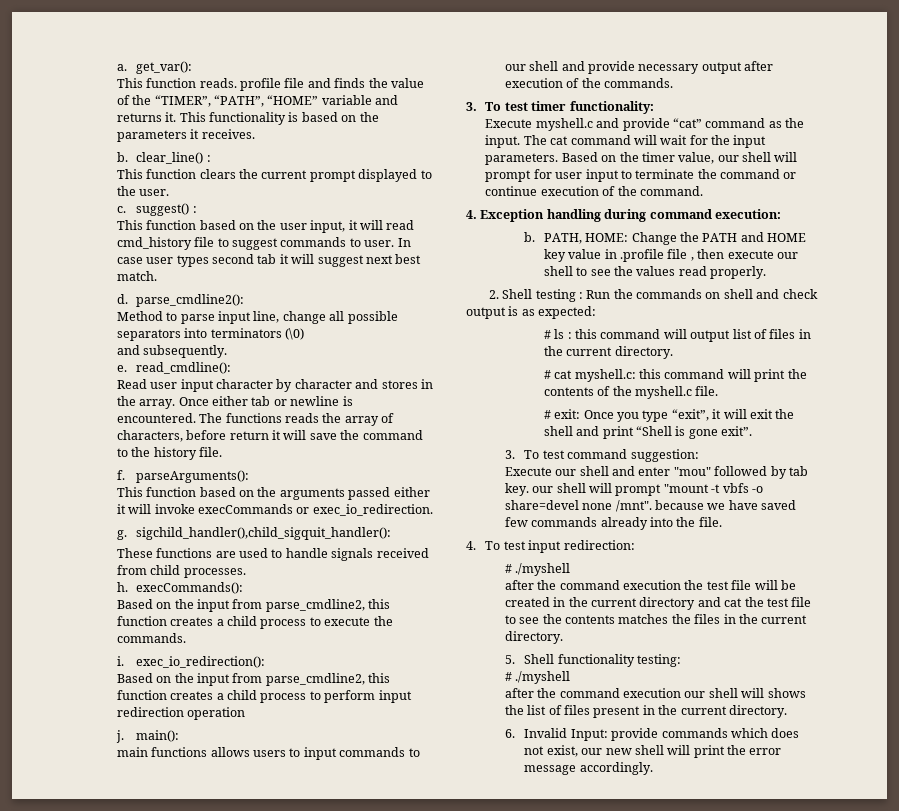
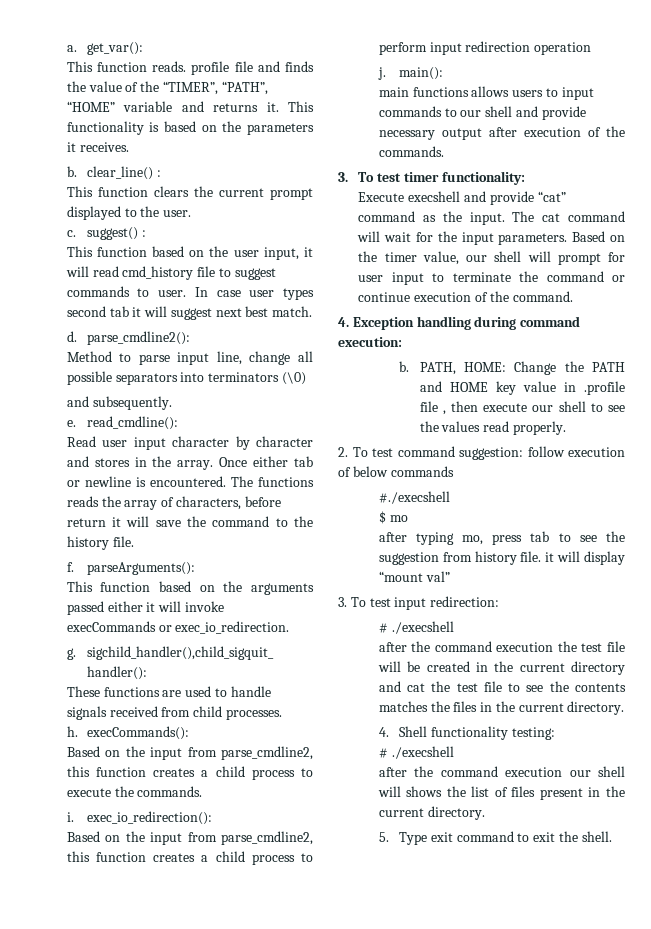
[535,118,593,131] myshell.c -> [408,191,461,202] execshell
[502,289,818,302] [466,306,597,319] [543,329,811,342] [543,346,673,359] [543,369,807,382] [543,386,719,399] [543,409,795,422] [543,426,753,439] [504,449,699,462] [504,466,808,479] [504,483,763,496] [504,500,797,512] [504,517,722,530] [466,541,476,550] Shell testing : Run the commands on shell and check output is as expected: // # ls : this command will output list of files in the current directory. // # cat myshell.c: this command will print the contents of the myshell.c file. // # exit: Once you type “exit”, it will exit the shell and print “Shell is gone exit”. // 3. To test command suggestion: // Execute our shell and enter "mou" followed by tab key. our shell will prompt "mount -t vbfs -o share=devel none /mnt". because we have saved few commands already into the file. // 4. -> [352,446,625,460] [338,466,454,477] [378,491,450,504] [378,511,408,524] [378,531,625,545] [378,551,625,565] [378,571,450,582] [338,597,347,607] To test command suggestion: follow execution of below commands // #./execshell // $ mo // after typing mo, press tab to see the suggestion from history file. it will display “mount val” // 3.
[515,563,571,576] ./myshell -> [391,621,454,634] ./execshell
[504,655,515,664] 5. -> [378,727,389,737] 4.
[515,671,571,684] ./myshell -> [391,746,454,759] ./execshell
[504,728,800,741] [524,745,782,758] [524,762,653,775] 6. Invalid Input: provide commands which does not exist, our new shell will print the error message accordingly. -> [378,831,612,845] 5. Type exit command to exit the shell.

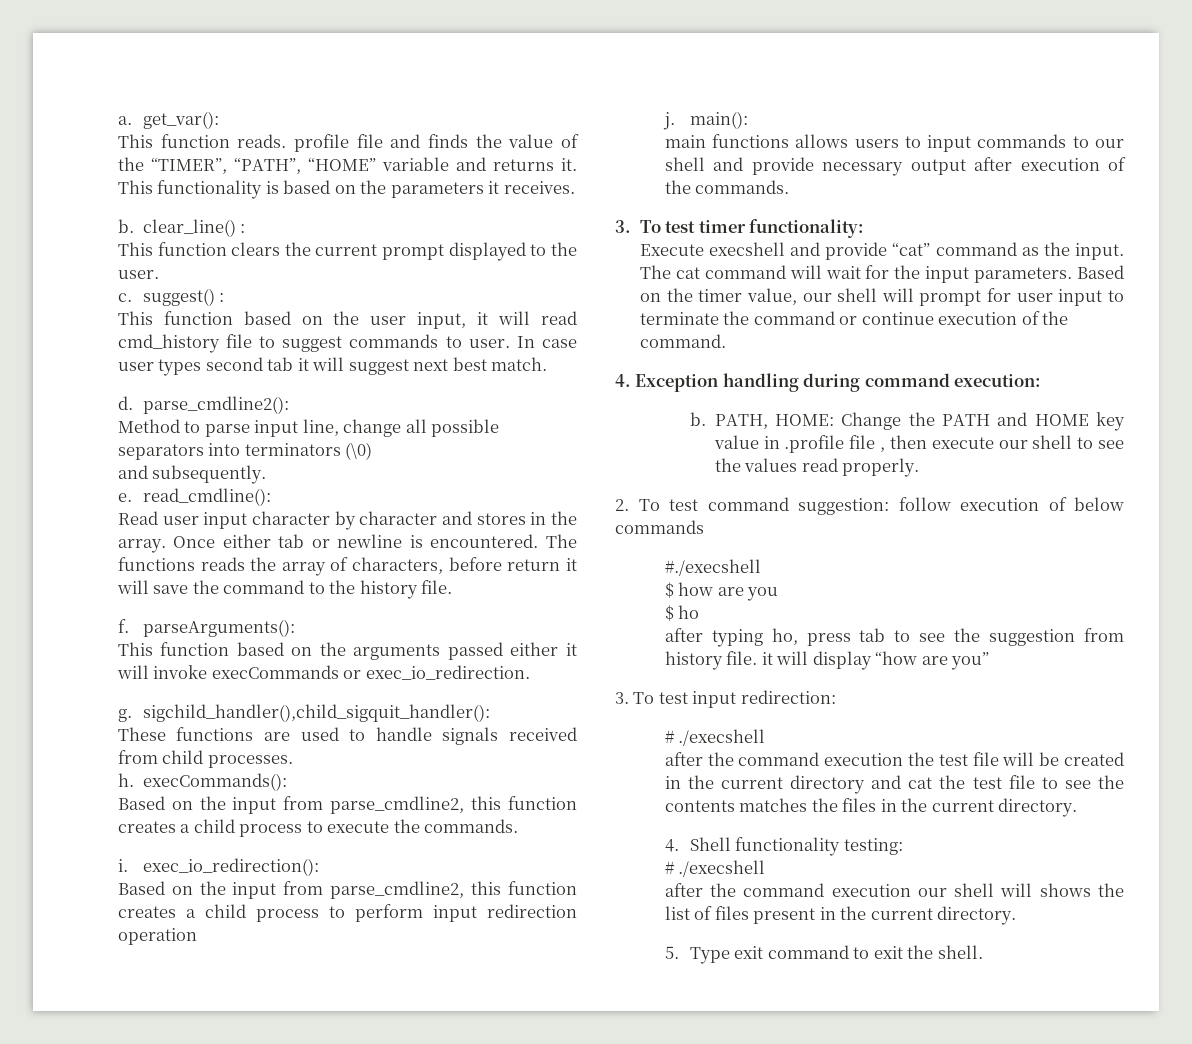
[389,515,408,522] mo -> [678,582,779,601] [664,605,700,621] how are you // $ ho
[462,535,484,545] mo, -> [771,628,798,645] ho,
[378,571,450,582] “mount val” -> [875,651,990,670] “how are you”

